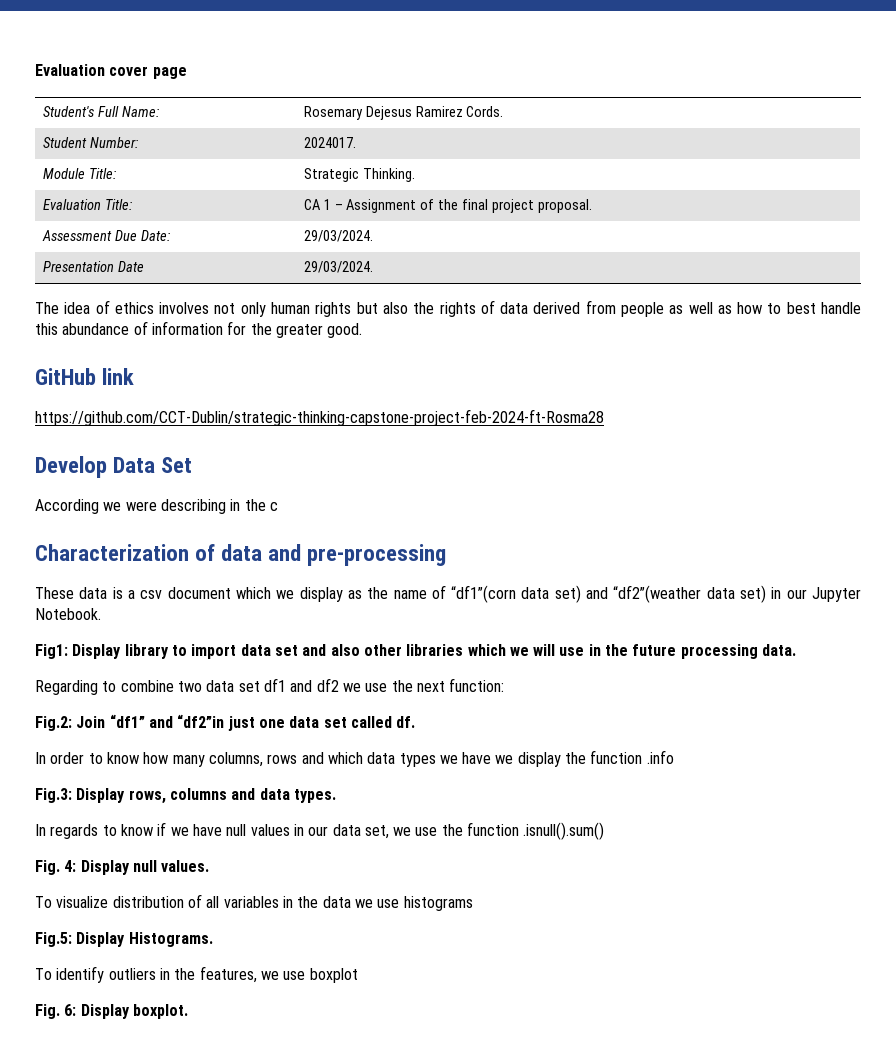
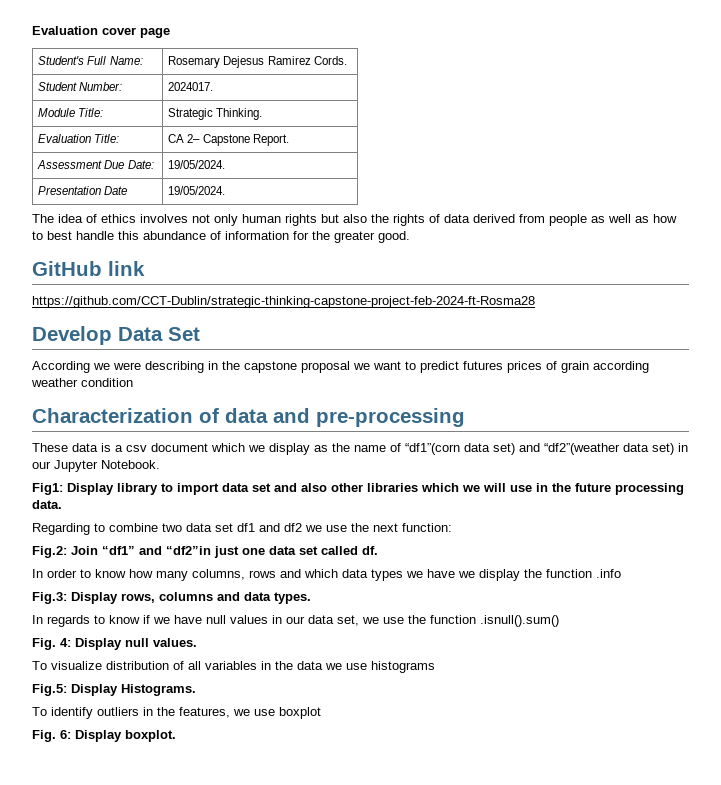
[323,199,592,213] 1 – Assignment of the final project proposal. -> [187,134,289,146] 2– Capstone Report.
[303,230,373,242] 29/03/2024. -> [168,160,226,169] 19/05/2024.
[303,261,373,273] 29/03/2024. -> [168,186,226,195] 19/05/2024.
[269,502,278,511] c -> [244,361,649,373] [31,378,133,387] capstone proposal we want to predict futures prices of grain according weather condition

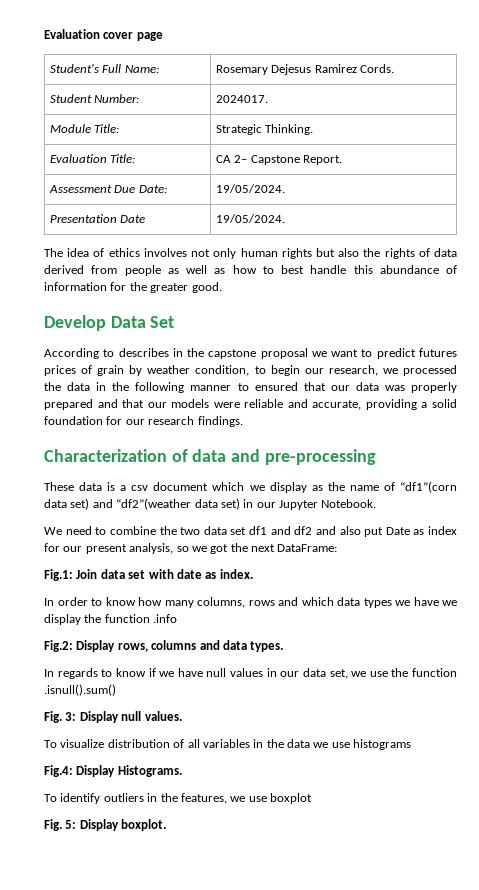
[32,261,145,276] [32,296,535,308] // GitHub link // https://github.com/CCT-Dublin/strategic-thinking-capstone-project-feb-2024-ft-Rosma28 -> (222, 287) none
[93,361,204,373] we were describing -> [103,348,169,357] to describes
[593,361,649,373] [31,378,133,387] according weather condition -> [129,365,457,376] [44,382,457,393] [44,399,457,410] [44,416,243,427] by weather condition, to begin our research, we processed the data in the following manner to ensured that our data was properly prepared and that our models were reliable and accurate, providing a solid foundation for our research findings.
[32,483,684,495] [32,500,62,509] [32,523,90,535] Fig1: Display library to import data set and also other libraries which we will use in the future processing data. // Regarding -> [44,526,92,535] We need
(158, 527) none -> [159,526,177,535] the
[305,523,452,532] [32,546,378,558] we use the next function: // Fig.2: Join “df1” and “df2”in just one data set called df. -> [315,526,457,537] [44,543,338,554] [44,569,253,581] and also put Date as index for our present analysis, so we got the next DataFrame: // Fig.1: Join data set with date as index.
[32,592,67,604] Fig.3: -> [44,640,73,652] Fig.2:
[60,638,71,647] 4: -> [65,712,77,721] 3:
[32,684,67,696] Fig.5: -> [44,765,73,777] Fig.4:
[60,730,71,739] 6: -> [65,820,77,829] 5:

